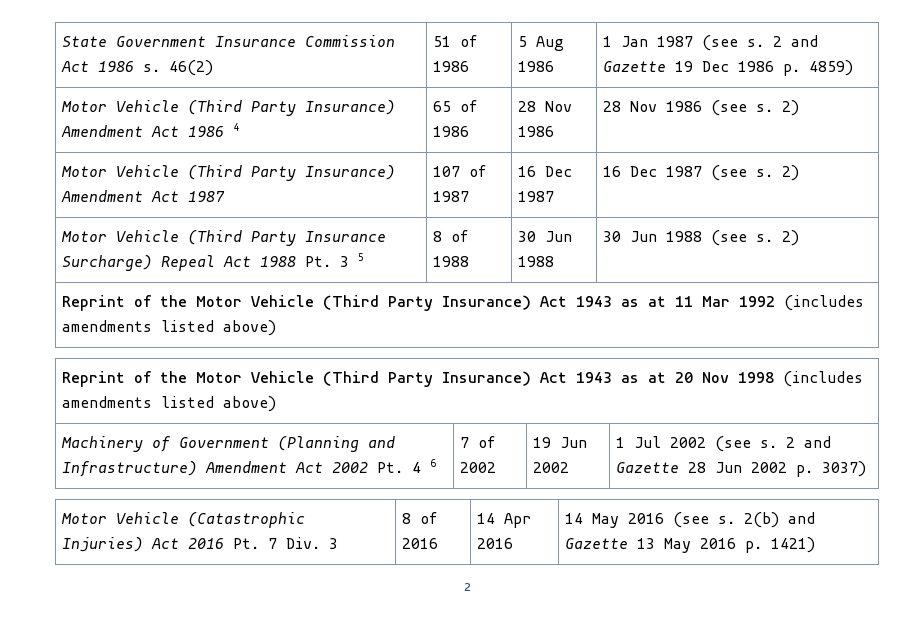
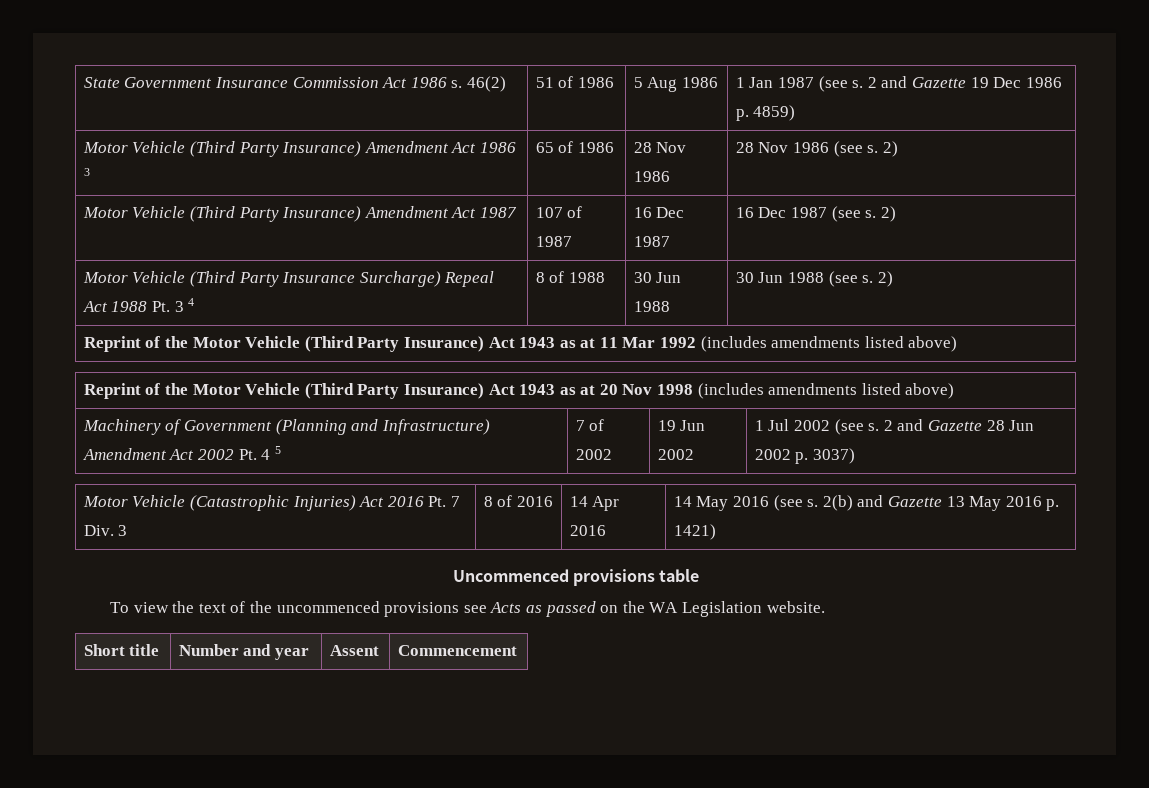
[233,123,240,131] 4 -> [83,168,90,176] 3
[358,253,365,261] 5 -> [188,298,195,306] 4
[430,459,437,467] 6 -> [274,446,281,454] 5
[463,583,471,591] 2 -> [452,569,700,586] [110,601,825,617] [83,644,160,656] [178,644,309,660] [329,645,379,656] [397,645,517,656] Uncommenced provisions table // To view the text of the uncommenced provisions see Acts as passed on the WA Legislation website. // Short title | Number and year | Assent | Commencement

